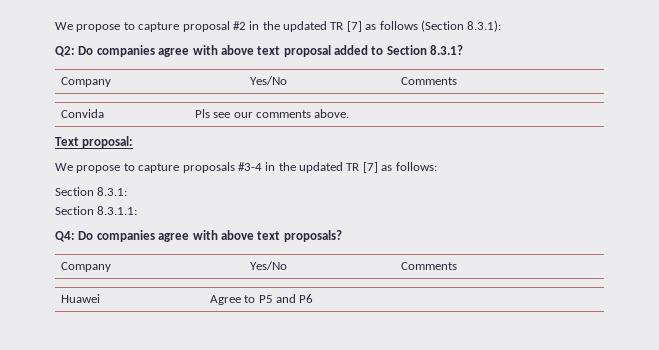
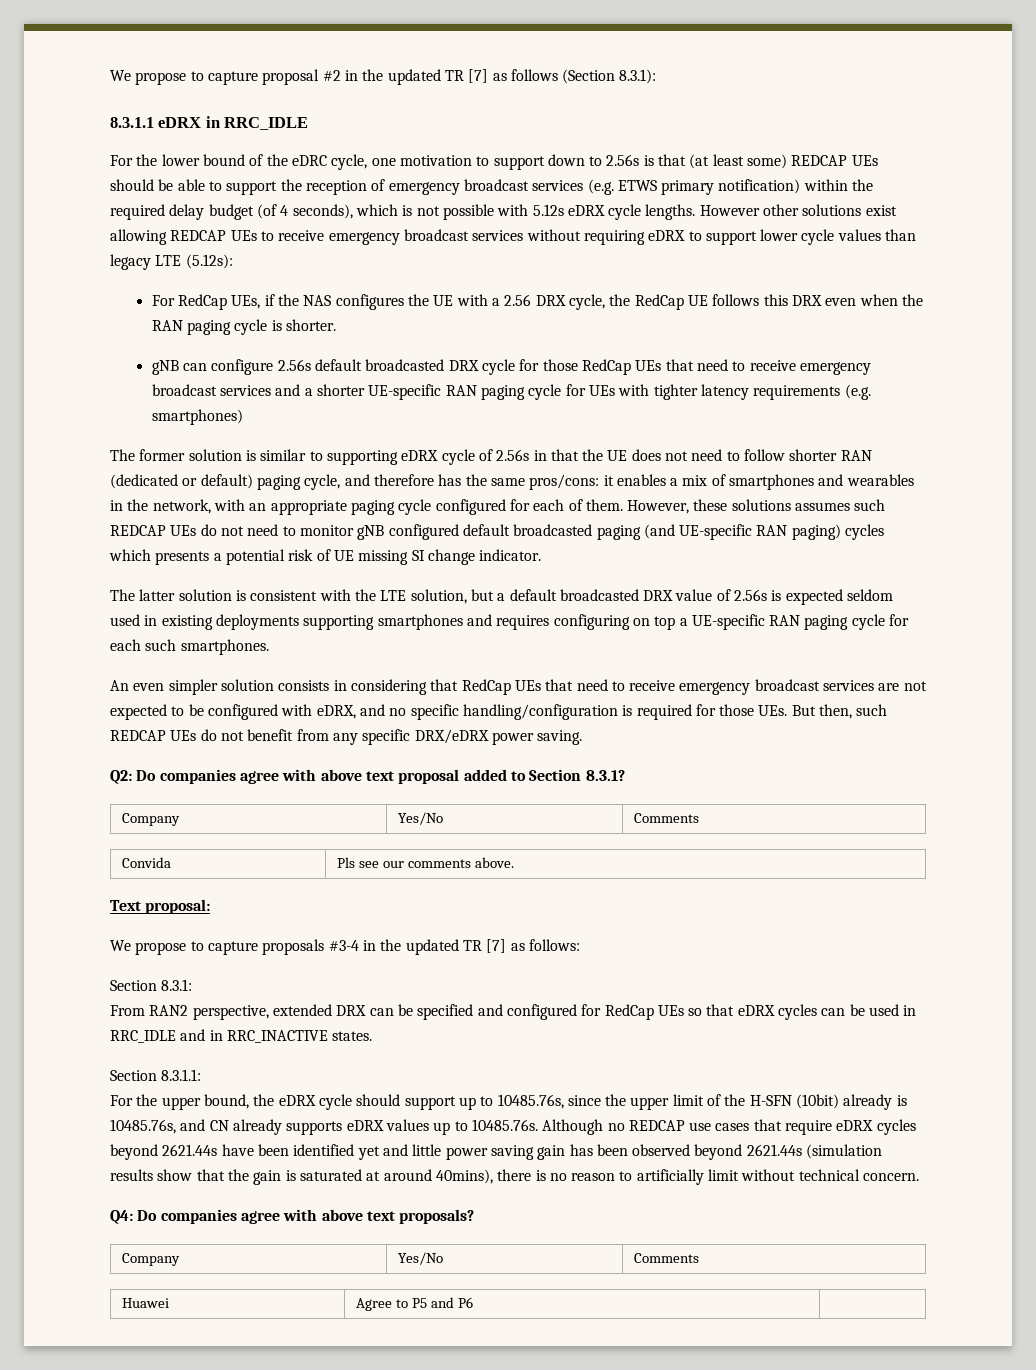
(502, 26) none -> [110,116,309,130] [110,154,878,170] [110,179,874,195] [110,204,897,220] [110,229,917,245] [110,254,233,270] [151,294,923,310] [151,319,337,335] [151,359,871,375] [151,384,871,400] [151,409,243,425] [110,449,872,465] [110,474,914,490] [110,499,886,515] [110,524,885,540] [109,549,542,565] [110,589,894,605] [110,614,910,630] [110,639,269,655] [110,679,927,695] [110,704,888,720] [110,729,583,745] // 8.3.1.1 eDRX in RRC_IDLE // For the lower bound of the eDRC cycle, one motivation to support down to 2.56s is that (at least some) REDCAP UEs should be able to support the reception of emergency broadcast services (e.g. ETWS primary notification) within the required delay budget (of 4 seconds), which is not possible with 5.12s eDRX cycle lengths. However other solutions exist allowing REDCAP UEs to receive emergency broadcast services without requiring eDRX to support lower cycle values than legacy LTE (5.12s): // For RedCap UEs, if the NAS configures the UE with a 2.56 DRX cycle, the RedCap UE follows this DRX even when the RAN paging cycle is shorter. // gNB can configure 2.56s default broadcasted DRX cycle for those RedCap UEs that need to receive emergency broadcast services and a shorter UE-specific RAN paging cycle for UEs with tighter latency requirements (e.g. smartphones) // The former solution is similar to supporting eDRX cycle of 2.56s in that the UE does not need to follow shorter RAN (dedicated or default) paging cycle, and therefore has the same pros/cons: it enables a mix of smartphones and wearables in the network, with an appropriate paging cycle configured for each of them. However, these solutions assumes such REDCAP UEs do not need to monitor gNB configured default broadcasted paging (and UE-specific RAN paging) cycles which presents a potential risk of UE missing SI change indicator. // The latter solution is consistent with the LTE solution, but a default broadcasted DRX value of 2.56s is expected seldom used in existing deployments supporting smartphones and requires configuring on top a UE-specific RAN paging cycle for each such smartphones. // An even simpler solution consists in considering that RedCap UEs that need to receive emergency broadcast services are not expected to be configured with eDRX, and no specific handling/configuration is required for those UEs. But then, such REDCAP UEs do not benefit from any specific DRX/eDRX power saving.
[55,206,138,215] Section 8.3.1.1: -> [110,1004,917,1020] [110,1029,373,1043] [110,1069,202,1081] [110,1094,907,1110] [110,1119,916,1135] [110,1144,883,1160] [110,1169,920,1185] From RAN2 perspective, extended DRX can be specified and configured for RedCap UEs so that eDRX cycles can be used in RRC_IDLE and in RRC_INACTIVE states. // Section 8.3.1.1: // For the upper bound, the eDRX cycle should support up to 10485.76s, since the upper limit of the H-SFN (10bit) already is 10485.76s, and CN already supports eDRX values up to 10485.76s. Although no REDCAP use cases that require eDRX cycles beyond 2621.44s have been identified yet and little power saving gain has been observed beyond 2621.44s (simulation results show that the gain is saturated at around 40mins), there is no reason to artificially limit without technical concern.

